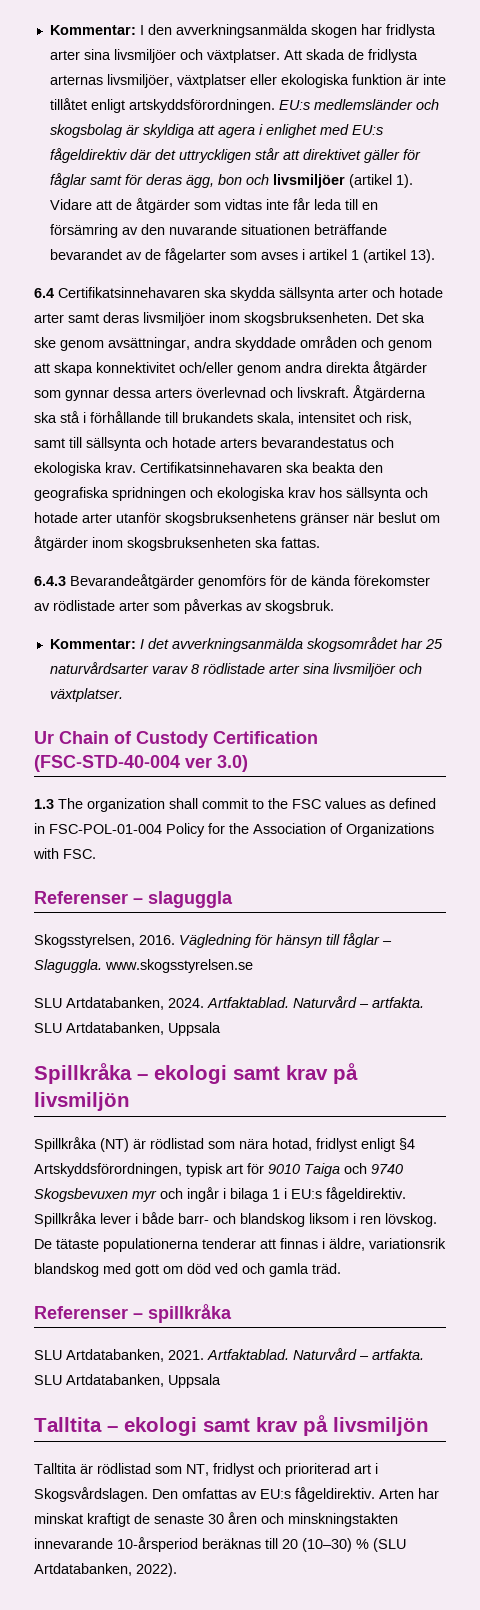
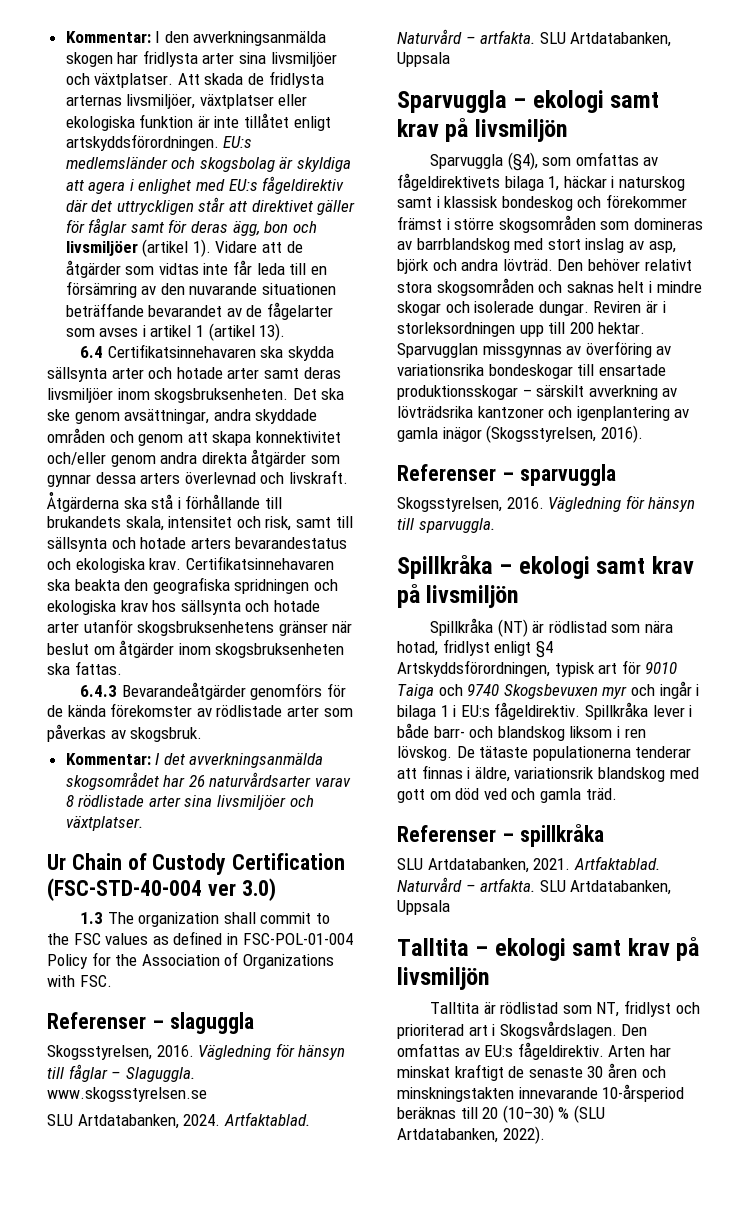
[424,639,443,649] 25 -> [188,775,205,787] 26
(221, 1029) none -> [397,90,660,113] [397,118,568,142] [430,152,659,171] [397,173,685,191] [397,194,687,211] [397,215,703,233] [397,238,676,253] [397,259,692,274] [397,278,702,296] [397,301,666,316] [397,322,646,337] [397,341,672,358] [397,364,666,379] [397,385,678,400] [397,406,690,421] [397,425,643,443] [397,464,616,486] [397,495,696,512] [397,518,495,533] // Sparvuggla – ekologi samt krav på livsmiljön // Sparvuggla (§4), som omfattas av fågeldirektivets bilaga 1, häckar i naturskog samt i klassisk bondeskog och förekommer främst i större skogsområden som domineras av barrblandskog med stort inslag av asp, björk och andra lövträd. Den behöver relativt stora skogsområden och saknas helt i mindre skogar och isolerade dungar. Reviren är i storleksordningen upp till 200 hektar. Sparvugglan missgynnas av överföring av variationsrika bondeskogar till ensartade produktionsskogar – särskilt avverkning av lövträdsrika kantzoner och igenplantering av gamla inägor (Skogsstyrelsen, 2016). // Referenser – sparvuggla // Skogsstyrelsen, 2016. Vägledning för hänsyn till sparvuggla.

